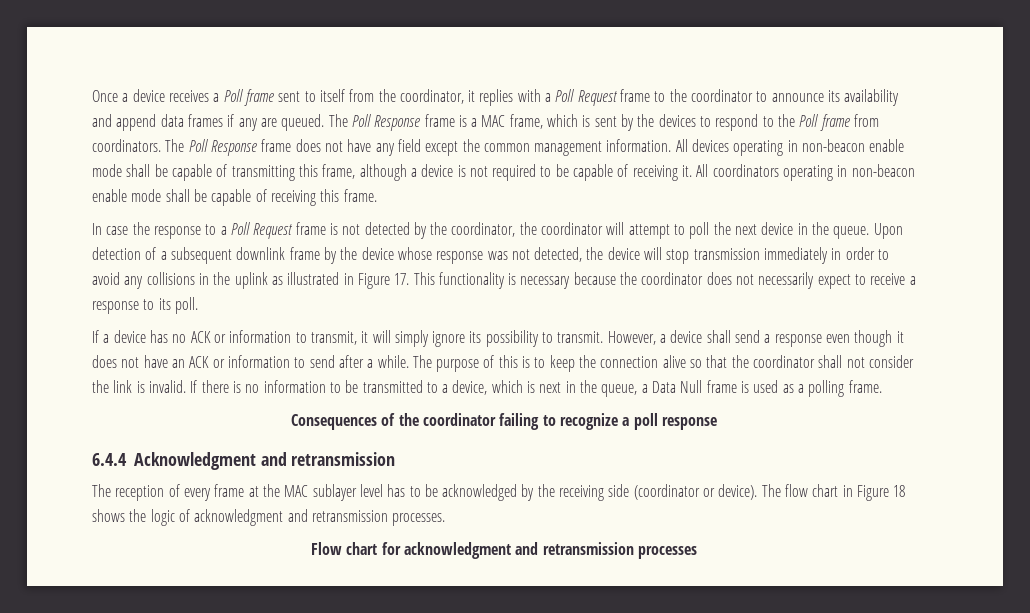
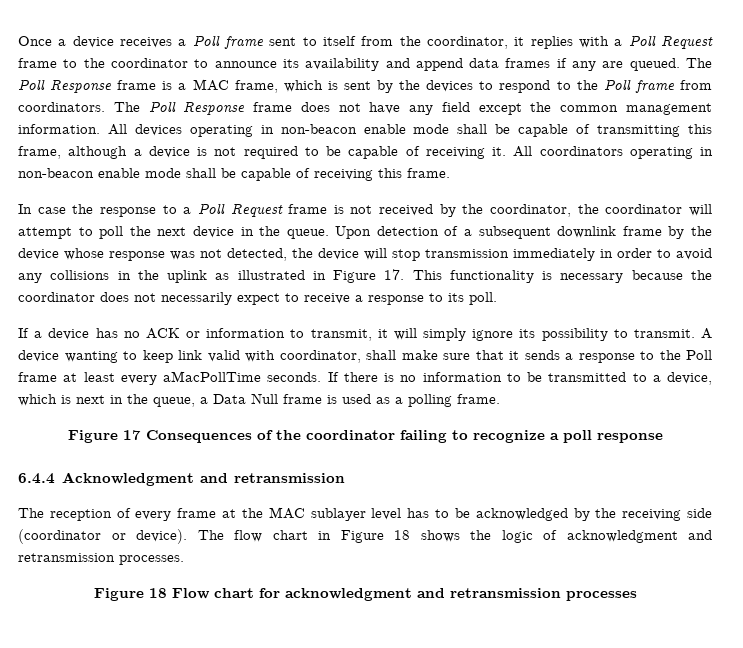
[364,222,410,235] detected -> [379,204,434,216] received
[607,330,904,347] [92,355,914,372] [92,380,186,393] However, a device shall send a response even though it does not have an ACK or information to send after a while. The purpose of this is to keep the connection alive so that the coordinator shall not consider the link is invalid. -> [701,328,712,339] [18,350,712,363] [18,371,322,385] A device wanting to keep link valid with coordinator, shall make sure that it sends a response to the Poll frame at least every aMacPollTime seconds.
(882, 386) none -> [67,430,141,443] Figure 17
(446, 519) none -> [93,588,167,601] Figure 18

